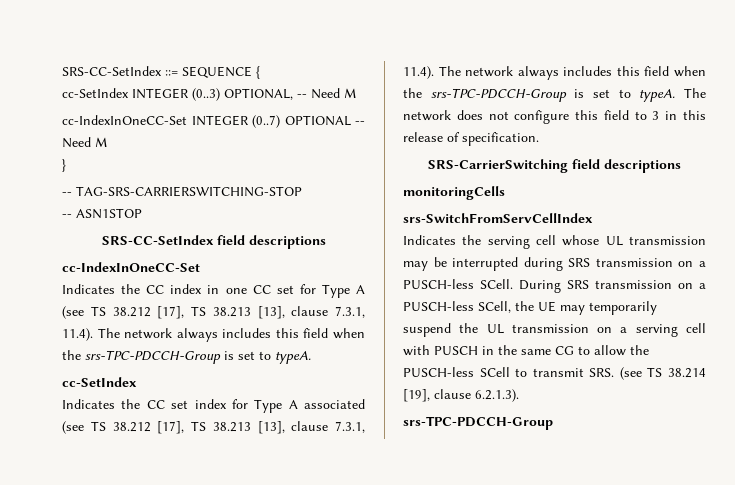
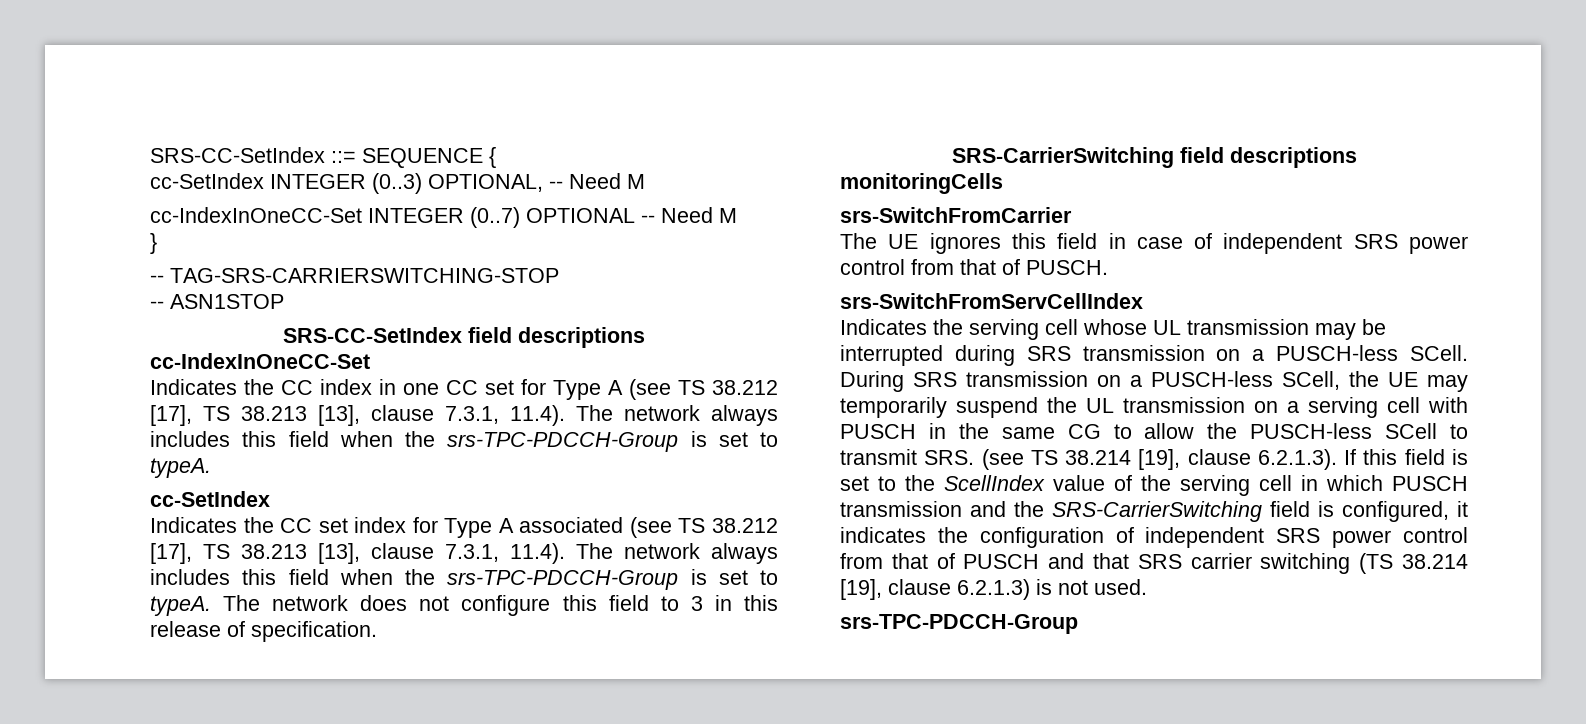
(505, 193) none -> [840,207,1072,223] [840,233,1468,254] [840,259,1108,275] // srs-SwitchFromCarrier // The UE ignores this field in case of independent SRS power control from that of PUSCH.
(519, 395) none -> [1344,449,1468,465] [840,475,1468,496] [840,501,1468,522] [840,527,1468,548] [840,553,1468,574] [840,579,1147,600] If this field is set to the ScellIndex value of the serving cell in which PUSCH transmission and the SRS-CarrierSwitching field is configured, it indicates the configuration of independent SRS power control from that of PUSCH and that SRS carrier switching (TS 38.214 [19], clause 6.2.1.3) is not used.

